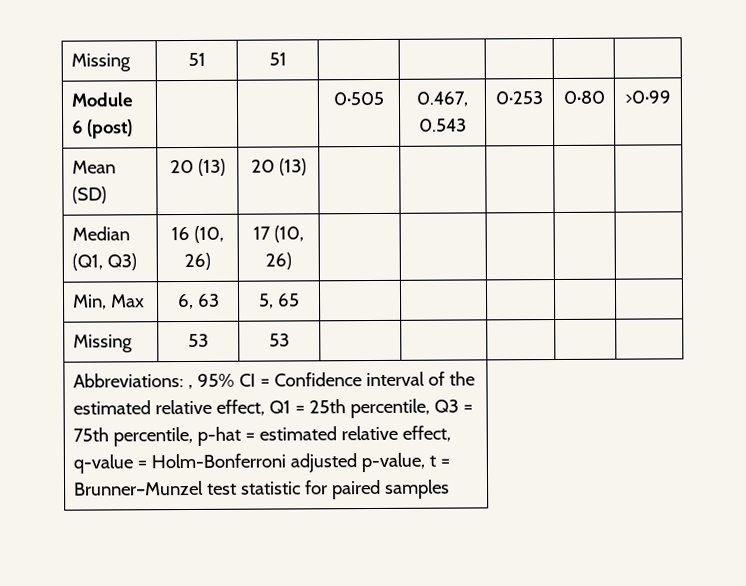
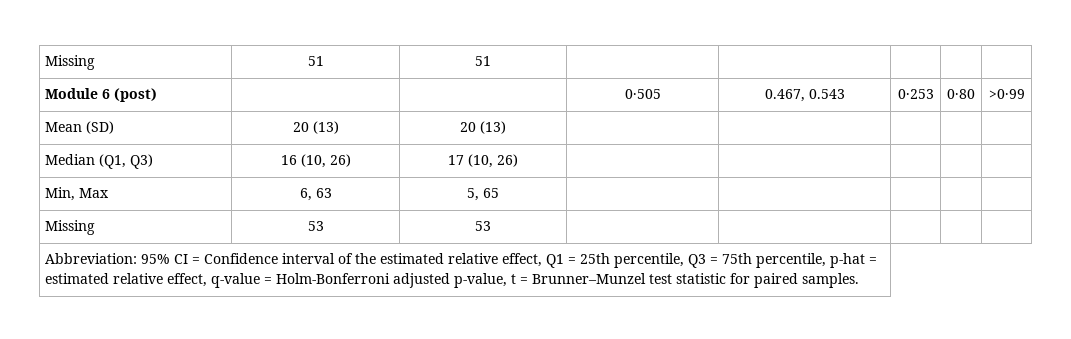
[72,373,193,390] Abbreviations: , -> [45,253,138,264] Abbreviation:
[384,479,450,499] samples -> [802,273,860,288] samples.

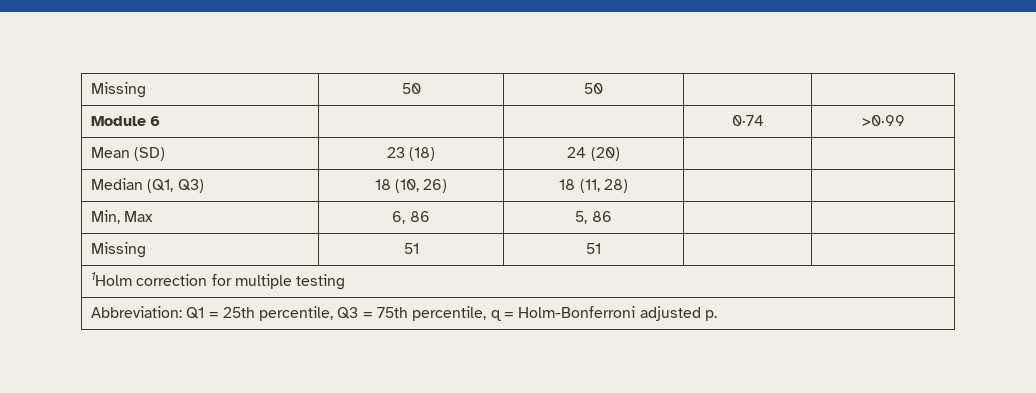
[45,55,96,70] [307,56,324,66] [475,56,491,66] [45,88,158,102] [624,89,661,99] [764,89,845,102] [897,89,934,99] [947,89,975,99] [988,89,1025,99] [45,121,115,134] [292,121,339,134] [460,121,506,134] [45,154,154,169] [280,154,351,168] [448,154,518,168] [45,187,110,201] [299,188,332,201] [467,188,499,201] [45,220,96,235] [307,221,324,231] [475,221,491,231] [45,253,543,267] Missing | 51 | 51 | | | | | // Module 6 (post) | | | 0·505 | 0.467, 0.543 | 0·253 | 0·80 | >0·99 // Mean (SD) | 20 (13) | 20 (13) | | | | | // Median (Q1, Q3) | 16 (10, 26) | 17 (10, 26) | | | | | // Min, Max | 6, 63 | 5, 65 | | | | | // Missing | 53 | 53 | | | | | // Abbreviation: 95% CI = Confidence interval of the estimated relative effect, -> [90,82,146,98] [401,83,421,94] [584,83,603,94] [90,116,161,126] [731,115,764,126] [861,115,905,126] [90,147,166,161] [386,147,436,161] [567,147,620,161] [90,178,204,193] [374,179,448,193] [559,179,628,193] [90,210,154,224] [392,211,430,224] [575,211,612,224] [90,242,146,258] [403,243,419,254] [586,243,601,254] [90,272,346,290] [90,306,182,318] Missing | 50 | 50 | | // Module 6 | | | 0·74 | >0·99 // Mean (SD) | 23 (18) | 24 (20) | | // Median (Q1, Q3) | 18 (10, 26) | 18 (11, 28) | | // Min, Max | 6, 86 | 5, 86 | | // Missing | 51 | 51 | | // 1Holm correction for multiple testing // Abbreviation:
[830,253,878,268] [45,273,860,288] p-hat = estimated relative effect, q-value = Holm-Bonferroni adjusted p-value, t = Brunner–Munzel test statistic for paired samples. -> [490,306,718,321] q = Holm-Bonferroni adjusted p.

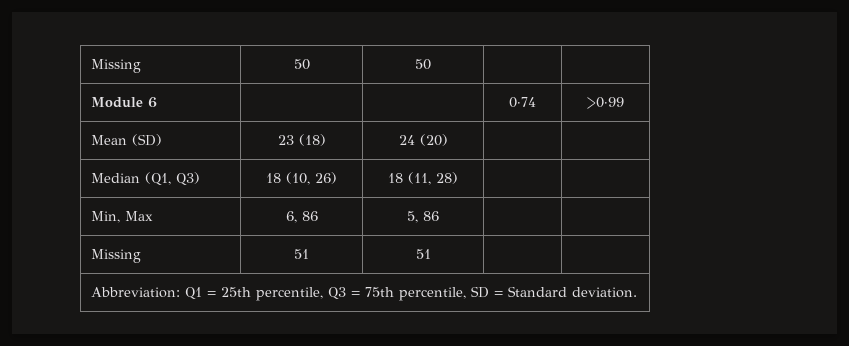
[90,272,346,290] // 1Holm correction for multiple testing -> (431, 254) none
[490,306,718,321] q = Holm-Bonferroni adjusted p. -> [470,286,637,298] SD = Standard deviation.

